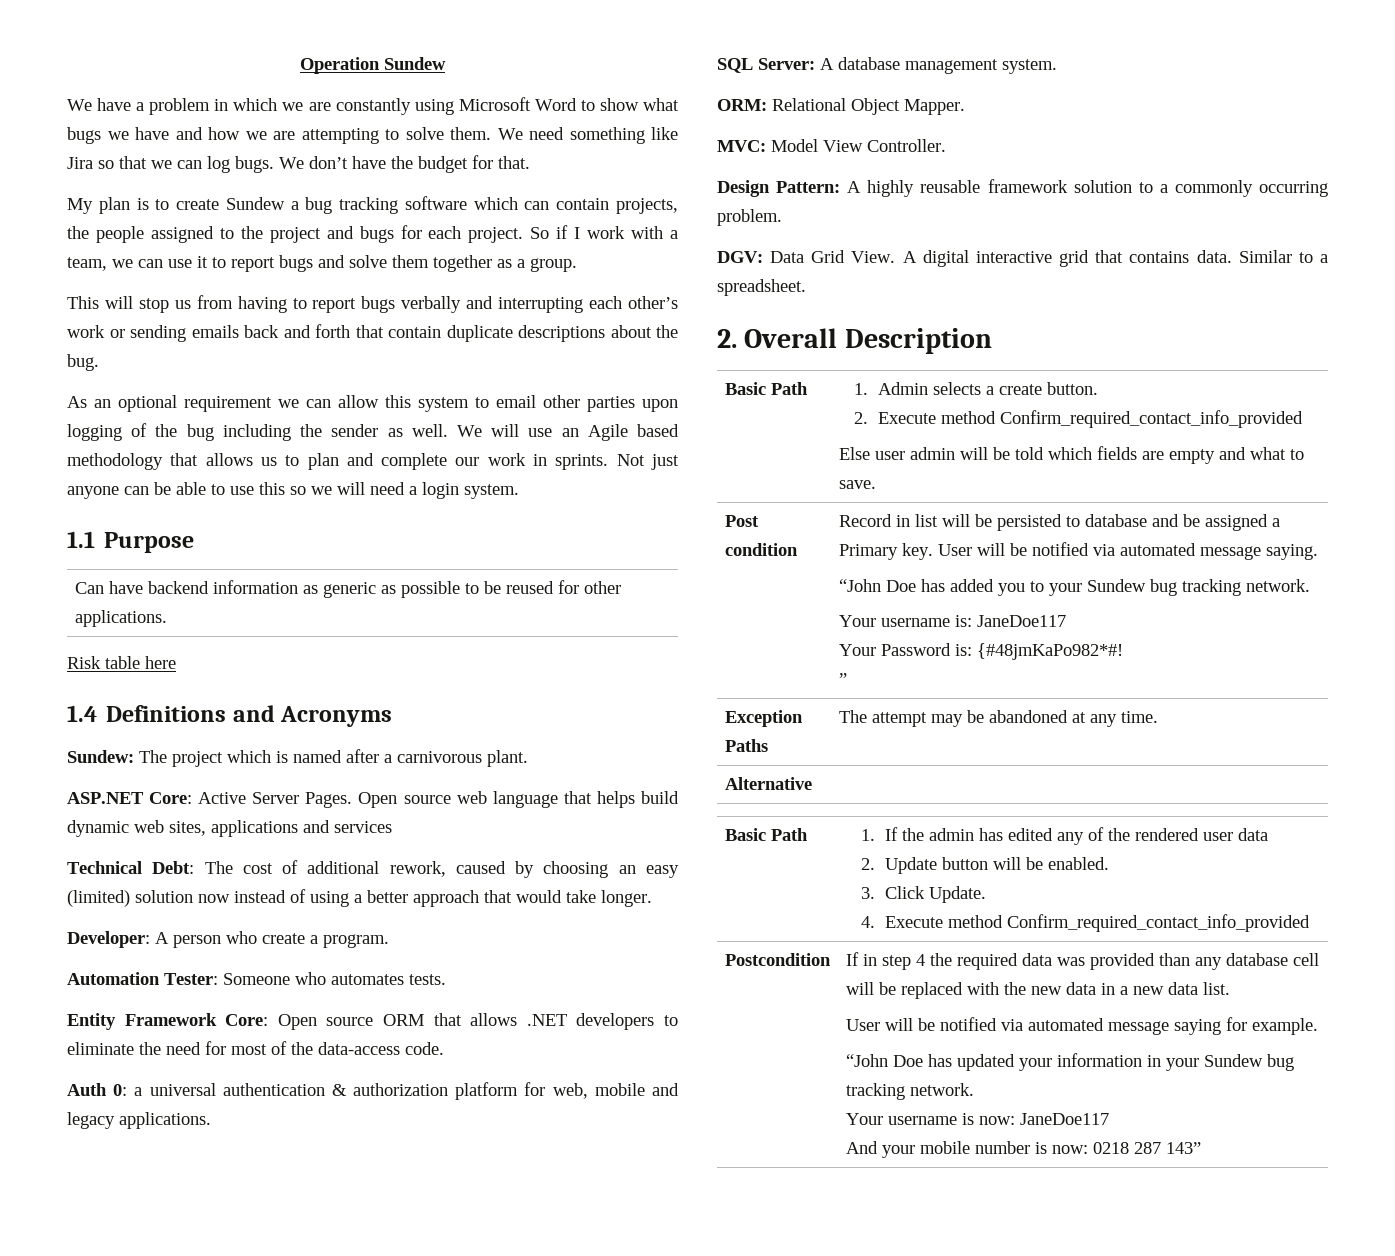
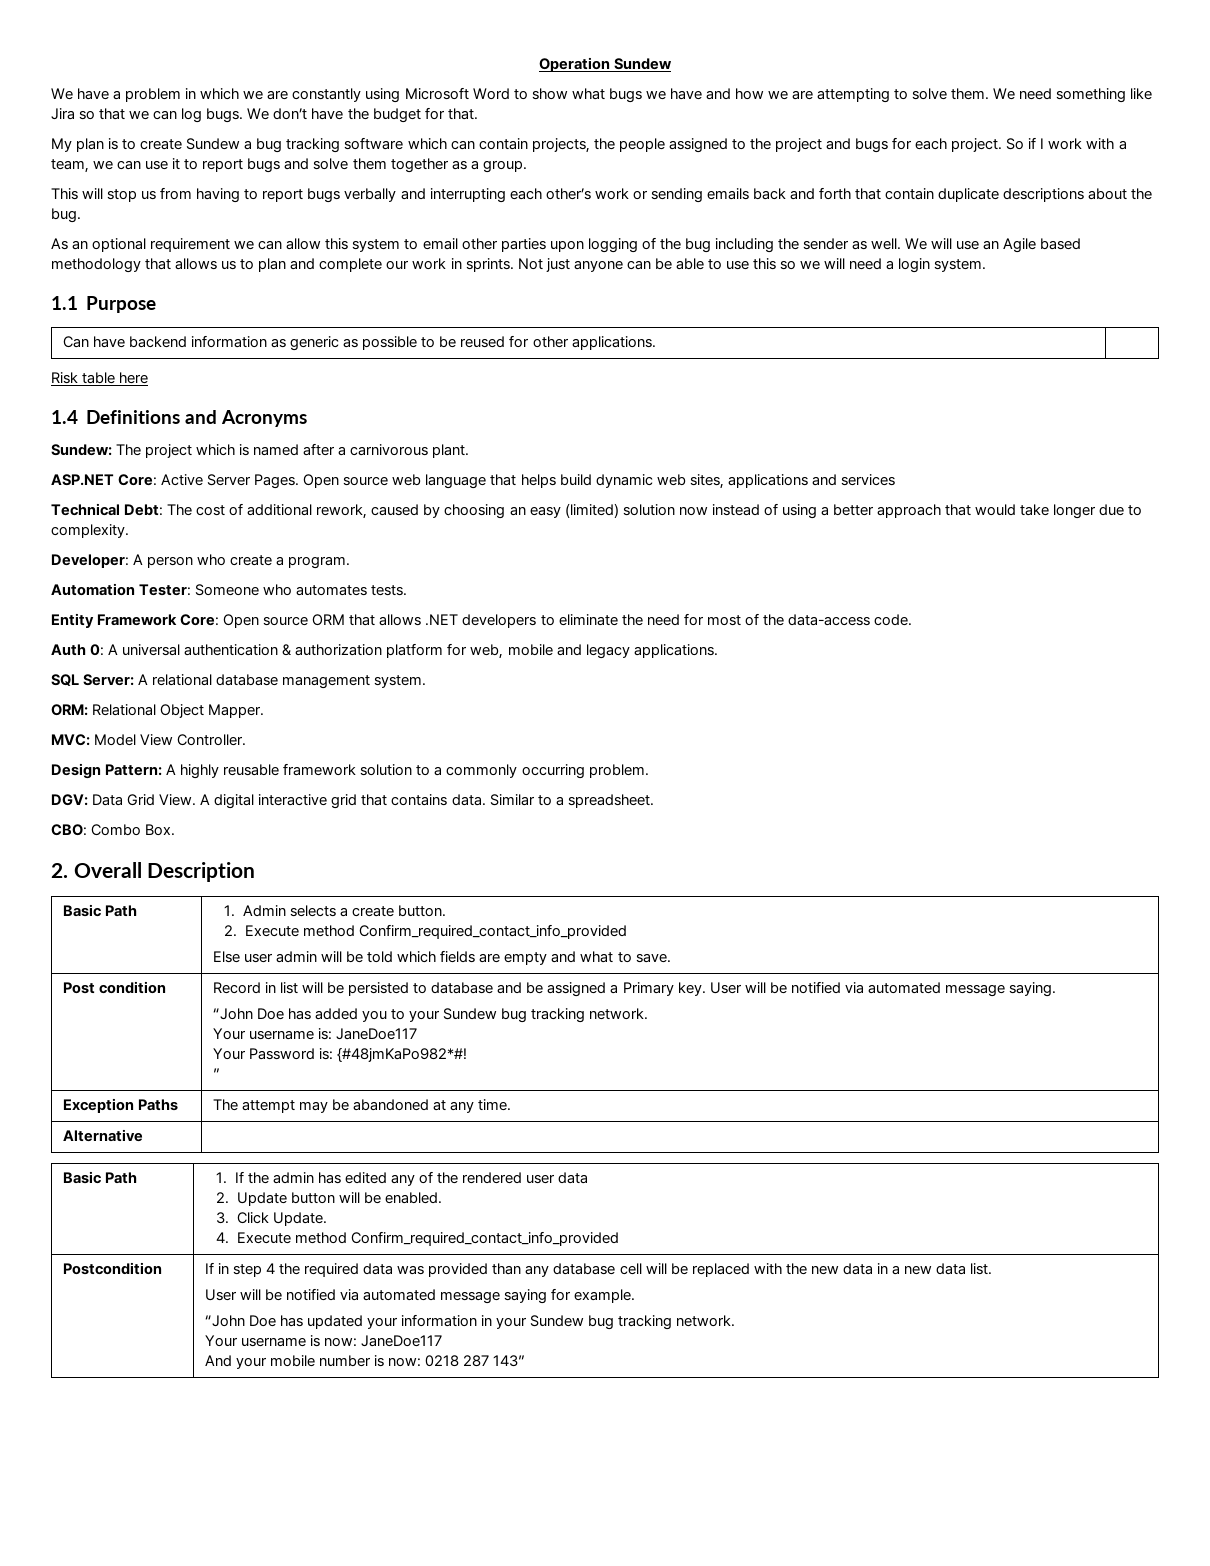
[601,890,652,907] longer. -> [1053,504,1143,519] [51,524,129,538] longer due to complexity.
[134,1087,143,1096] a -> [108,644,119,655] A
(834, 64) none -> [152,674,213,686] relational
(806, 287) none -> [51,824,176,836] // CBO: Combo Box.

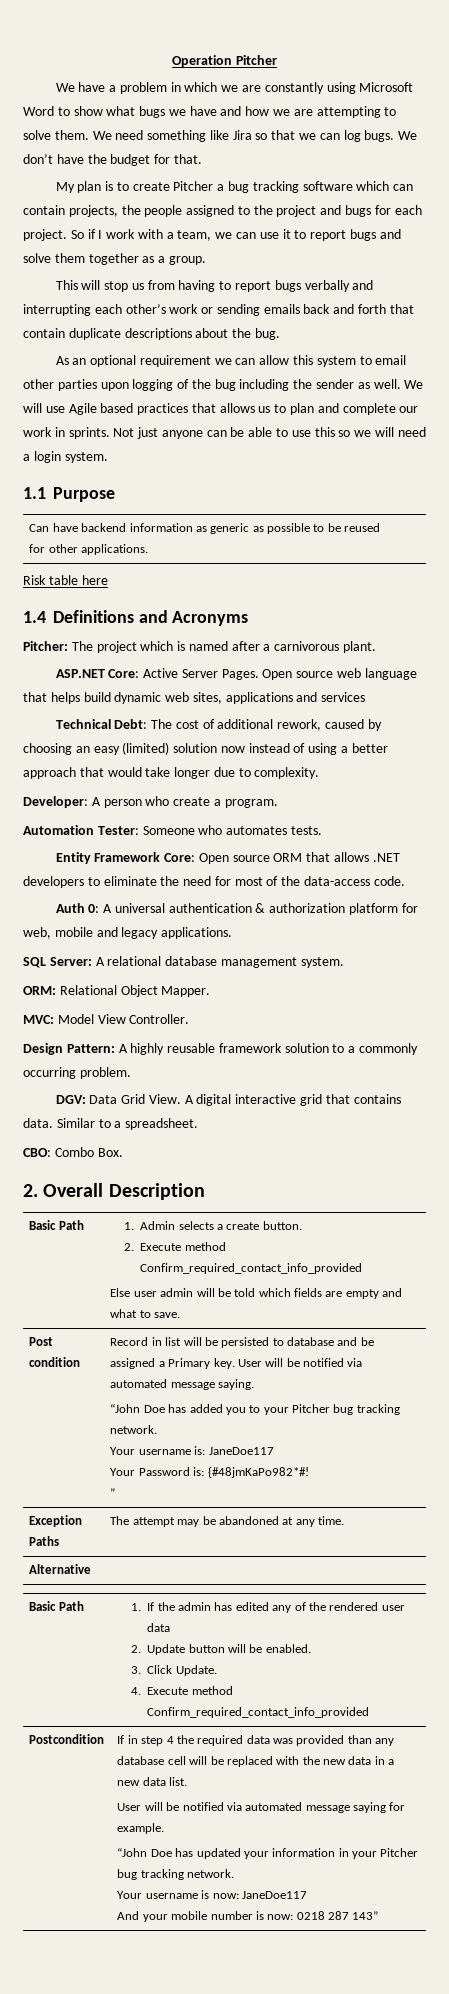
[614,58,673,70] Sundew -> [235,55,277,65] Pitcher
[186,138,241,150] Sundew -> [173,181,214,191] Pitcher
[983,240,1000,250] an -> (65, 409) none
[51,258,141,273] methodology -> [137,403,189,415] practices
[51,444,112,456] Sundew: -> [23,641,68,651] Pitcher:
[443,1008,498,1020] Sundew -> [292,1404,331,1413] Pitcher
[530,1315,585,1327] Sundew -> [380,1848,419,1857] Pitcher

